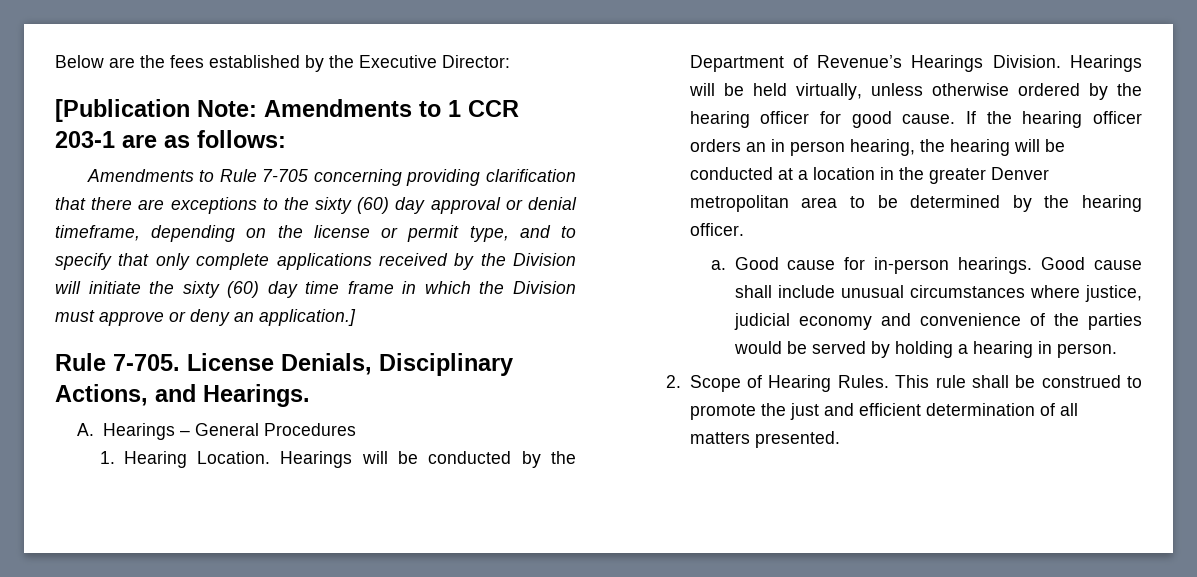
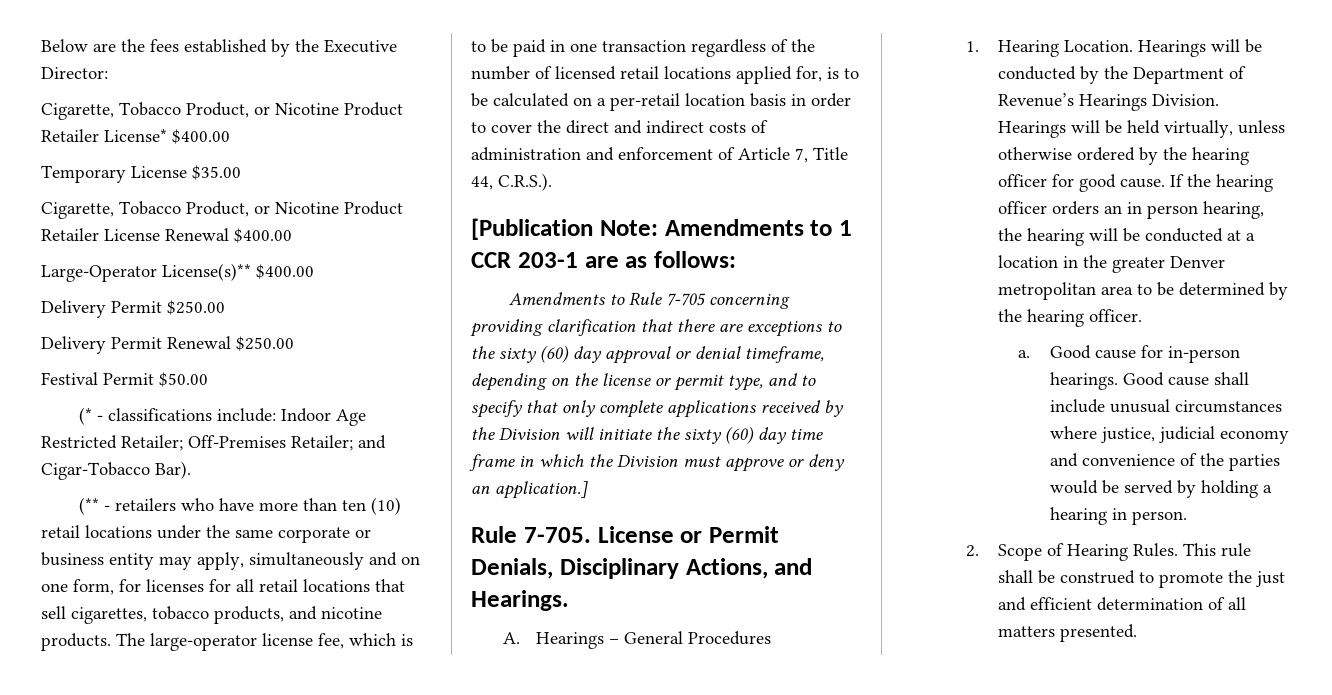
(510, 61) none -> [41,102,403,120] [41,129,230,144] [41,165,241,183] [41,201,403,219] [41,228,292,243] [41,263,314,282] [41,300,225,318] [41,336,294,354] [41,372,208,387] [79,407,367,426] [41,435,386,451] [41,461,191,480] [79,497,402,515] [41,525,371,543] [41,552,420,570] [41,579,405,595] [41,606,382,624] [41,633,413,651] [471,39,815,57] [471,66,859,84] [471,93,851,111] [471,120,768,134] [471,147,848,163] [471,173,552,191] // Cigarette, Tobacco Product, or Nicotine Product Retailer License* $400.00 // Temporary License $35.00 // Cigarette, Tobacco Product, or Nicotine Product Retailer License Renewal $400.00 // Large-Operator License(s)** $400.00 // Delivery Permit $250.00 // Delivery Permit Renewal $250.00 // Festival Permit $50.00 // (* - classifications include: Indoor Age Restricted Retailer; Off-Premises Retailer; and Cigar-Tobacco Bar). // (** - retailers who have more than ten (10) retail locations under the same corporate or business entity may apply, simultaneously and on one form, for licenses for all retail locations that sell cigarettes, tobacco products, and nicotine products. The large-operator license fee, which is to be paid in one transaction regardless of the number of licensed retail locations applied for, is to be calculated on a per-retail location basis in order to cover the direct and indirect costs of administration and enforcement of Article 7, Title 44, C.R.S.).
(274, 362) none -> [680,526,779,543] or Permit

